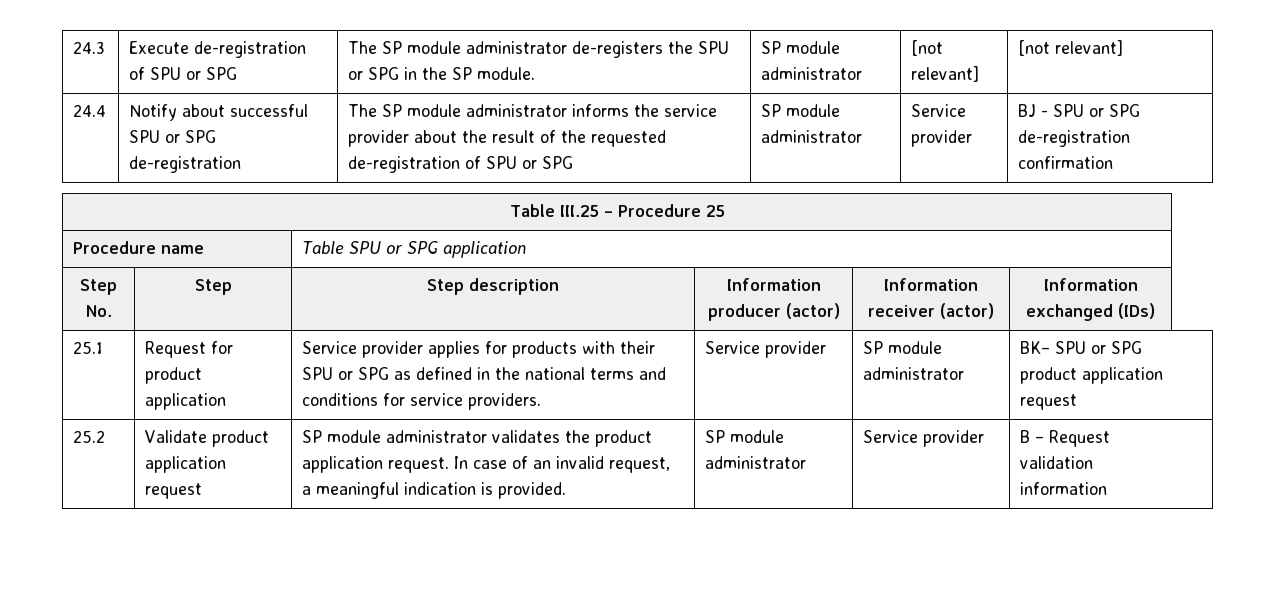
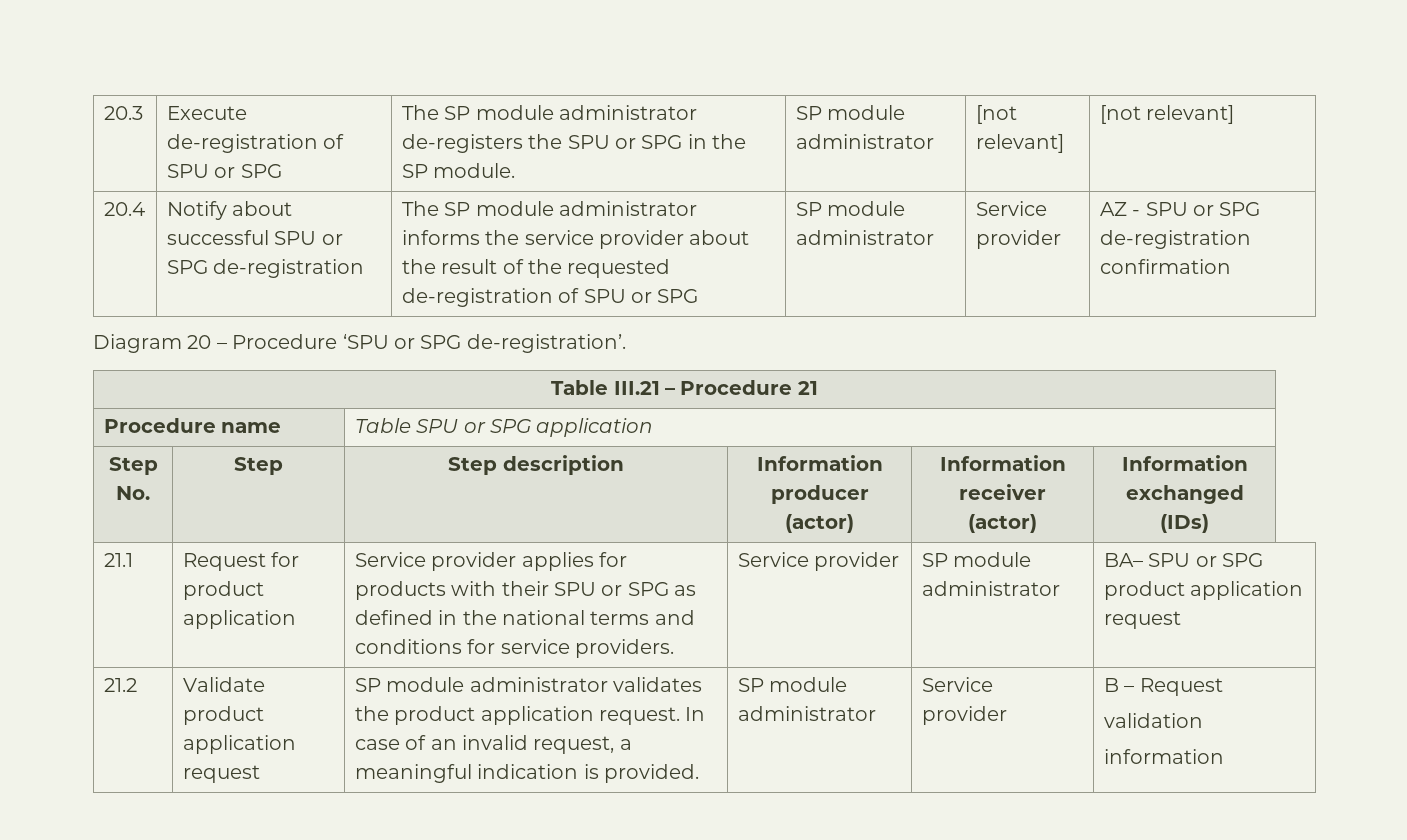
[73,41,106,54] 24.3 -> [103,106,143,120] 20.3
[73,104,107,117] 24.4 -> [103,202,145,216] 20.4
[1018,104,1037,117] BJ -> [1099,202,1127,216] AZ
[509,204,725,217] // Table III.25 – Procedure 25 -> [93,334,626,353] [551,380,818,395] // Diagram 20 – Procedure ‘SPU or SPG de-registration’. // Table III.21 – Procedure 21
[73,341,104,354] 25.1 -> [103,553,133,567] 21.1
[1020,341,1051,354] BK– -> [1103,553,1143,567] BA–
[73,430,106,443] 25.2 -> [103,678,137,692] 21.2

